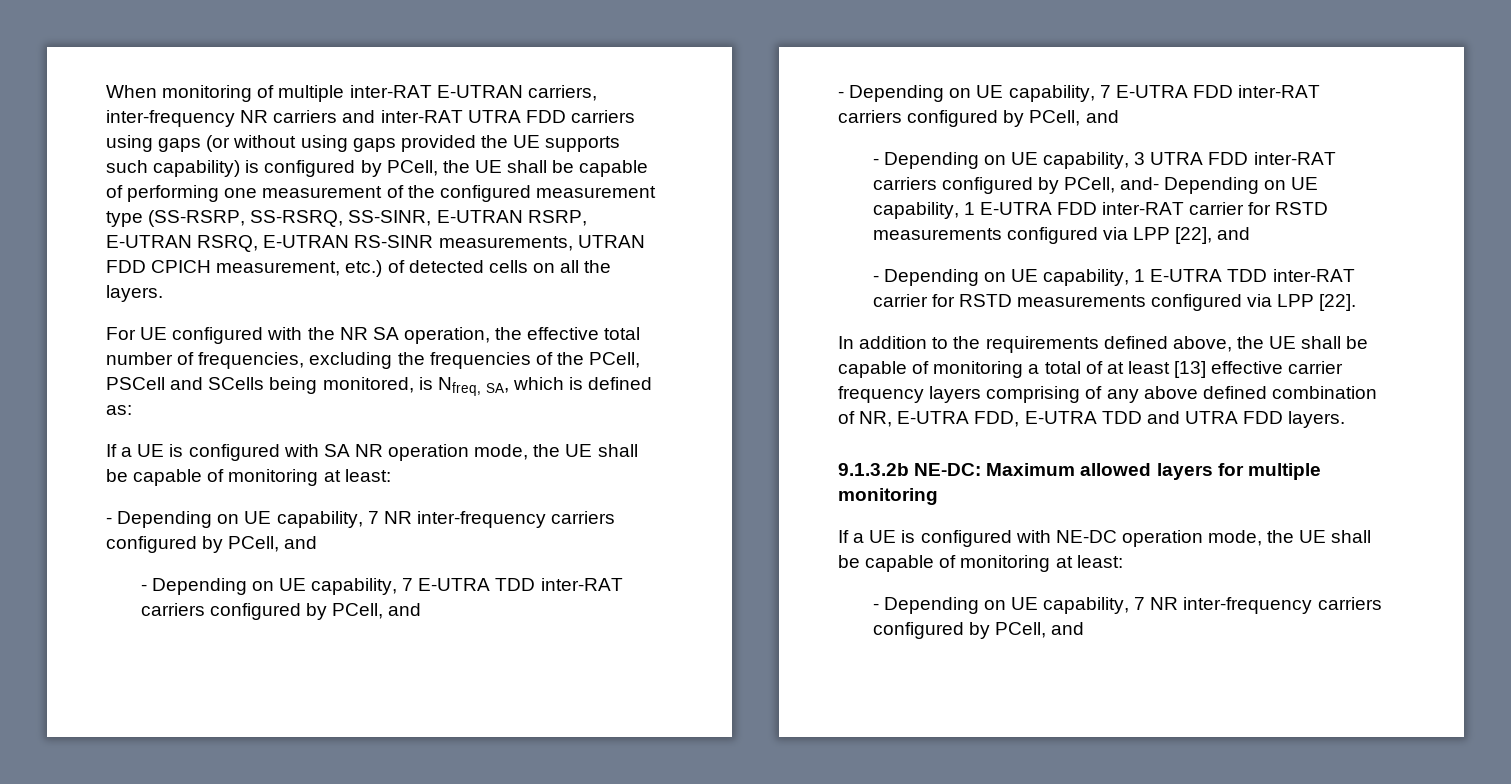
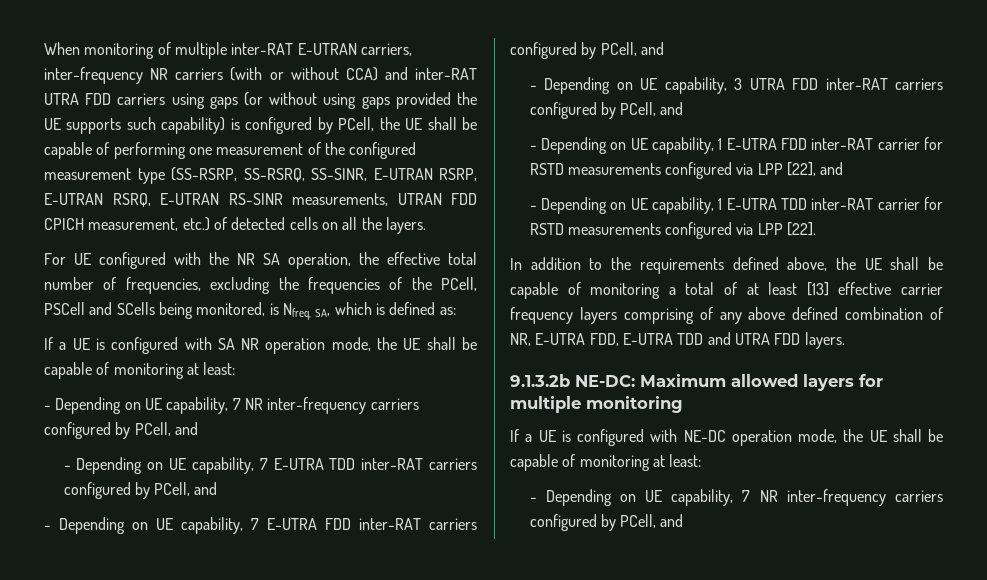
(338, 116) none -> [230,67,378,81] (with or without CCA)
[1120,177,1160,190] and- -> [660,102,684,115] [529,145,537,150] and // -

